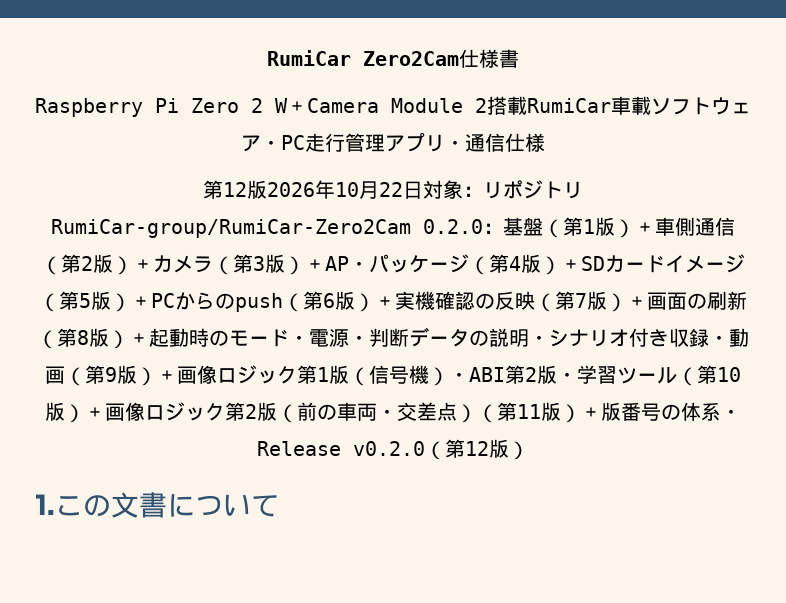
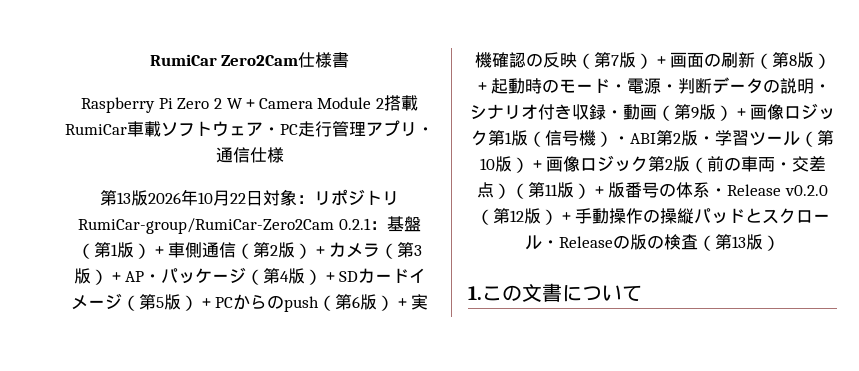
[223,182,247,197] 12 -> [117,192,131,204] 13
[423,219,483,234] 0.2.0 -> [338,218,371,230] 0.2.1
(529, 450) none -> [557,208,830,224] [525,234,780,251] ＋手動操作の操縦パッドとスクロール・Releaseの版の検査（第13版）

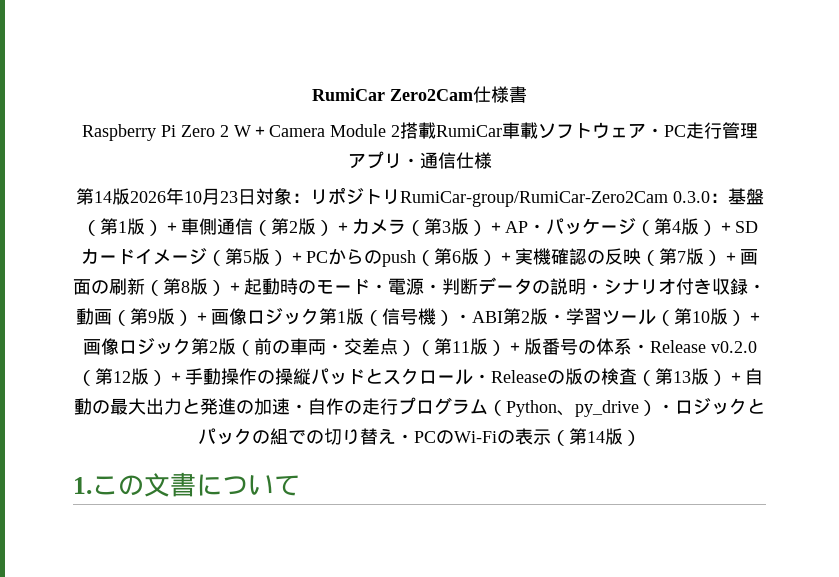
[117,192,131,204] 13 -> [93,191,112,203] 14
[230,193,246,204] 22 -> [219,191,238,203] 23
[338,218,371,230] 0.2.1 -> [672,191,710,203] 0.3.0
(780, 243) none -> [726,368,763,385] [74,397,765,417] [198,428,641,446] ＋自動の最大出力と発進の加速・自作の走行プログラム（Python、py_drive）・ロジックとパックの組での切り替え・PCのWi-Fiの表示（第14版）

